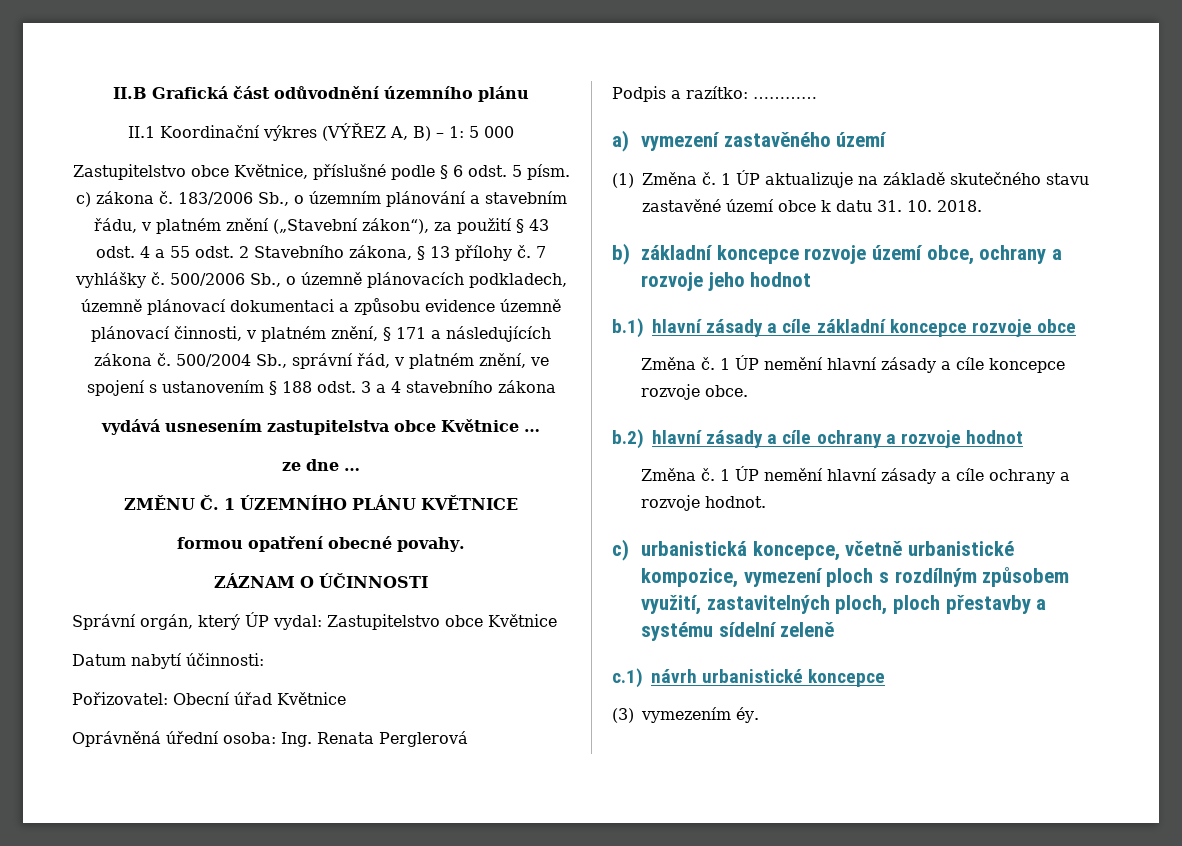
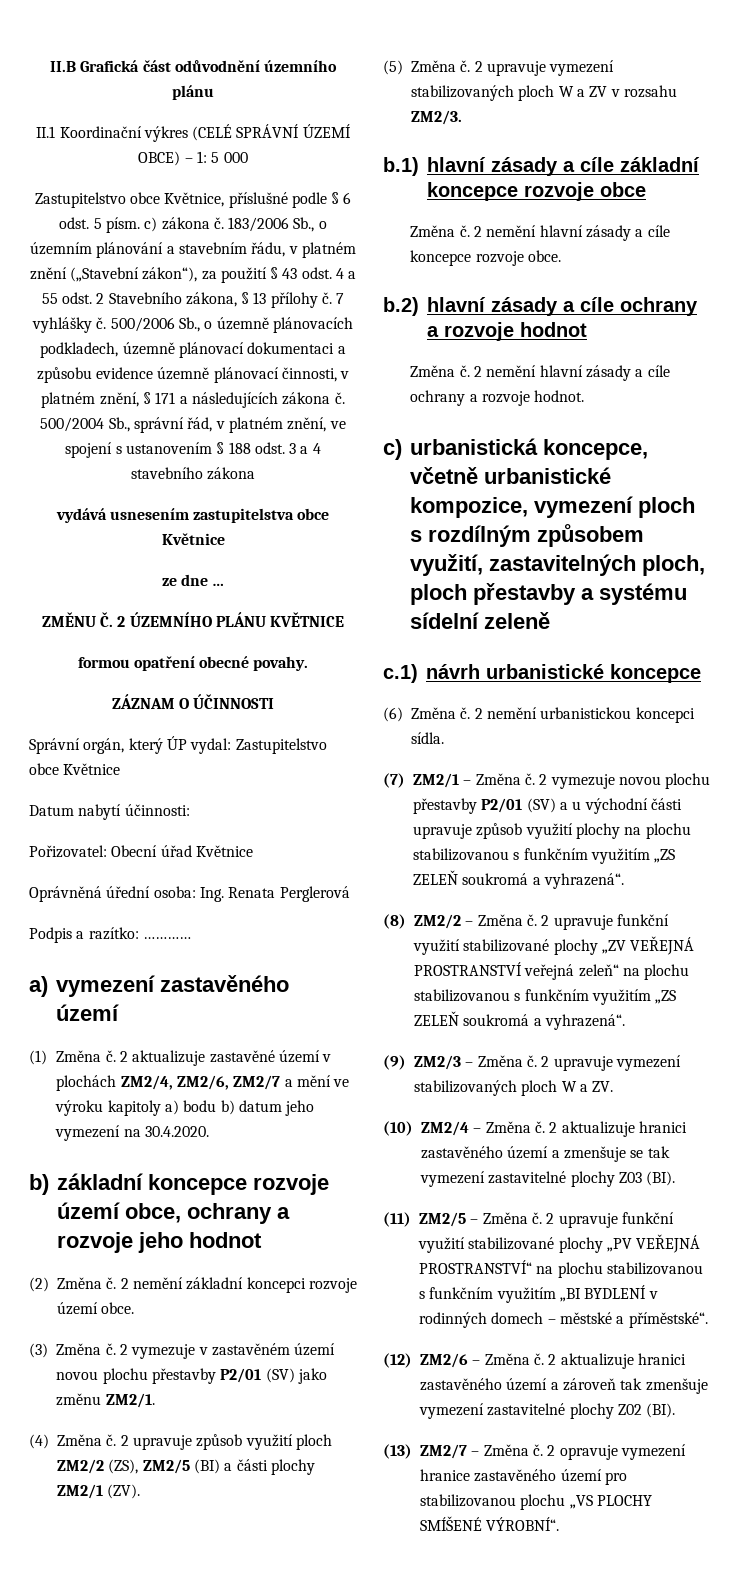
[322,123,431,141] (VÝŘEZ A, B) -> [192,124,351,141] [138,151,181,166] (CELÉ SPRÁVNÍ ÚZEMÍ OBCE)
[524,429,540,432] … -> (225, 539) none
[224,498,235,510] 1 -> [117,616,126,627] 2
[721,170,1089,188] [642,199,982,212] 1 ÚP aktualizuje na základě skutečného stavu zastavěné území obce k datu 31. 10. 2018. -> [119,1050,332,1066] [56,1075,350,1091] [55,1100,315,1116] [55,1125,209,1141] 2 aktualizuje zastavěné území v plochách ZM2/4, ZM2/6, ZM2/7 a mění ve výroku kapitoly a) bodu b) datum jeho vymezení na 30.4.2020.
(812, 279) none -> [29,1277,357,1293] [57,1302,135,1315] [29,1343,336,1359] [56,1368,327,1384] [56,1393,155,1408] [29,1434,332,1450] [57,1459,315,1475] [57,1484,141,1499] [383,60,615,76] [411,85,677,101] [411,110,462,125] // (2) Změna č. 2 nemění základní koncepci rozvoje území obce. // (3) Změna č. 2 vymezuje v zastavěném území novou plochu přestavby P2/01 (SV) jako změnu ZM2/1. // (4) Změna č. 2 upravuje způsob využití ploch ZM2/2 (ZS), ZM2/5 (BI) a části plochy ZM2/1 (ZV). // (5) Změna č. 2 upravuje vymezení stabilizovaných ploch W a ZV v rozsahu ZM2/3.
[720,355,760,370] 1 ÚP -> [473,226,482,237] 2
[720,466,760,481] 1 ÚP -> [473,366,482,377] 2
[612,707,759,723] (3) vymezením éy. -> [383,707,695,723] [411,732,444,744] [383,773,711,789] [413,798,682,814] [413,823,691,839] [413,848,676,864] [413,870,624,889] [383,914,669,930] [413,936,695,955] [414,962,690,980] [414,989,677,1005] [414,1011,625,1030] [383,1055,681,1071] [414,1080,614,1096] [383,1121,687,1137] [421,1146,670,1162] [420,1171,676,1187] [383,1212,674,1228] [418,1234,701,1253] [419,1260,703,1278] [419,1285,658,1303] [419,1312,708,1328] [383,1353,686,1369] [420,1378,708,1394] [419,1403,676,1419] [383,1444,686,1460] [420,1469,627,1485] [420,1494,652,1510] [420,1516,560,1531] (6) Změna č. 2 nemění urbanistickou koncepci sídla. // (7) ZM2/1 – Změna č. 2 vymezuje novou plochu přestavby P2/01 (SV) a u východní části upravuje způsob využití plochy na plochu stabilizovanou s funkčním využitím „ZS ZELEŇ soukromá a vyhrazená“. // (8) ZM2/2 – Změna č. 2 upravuje funkční využití stabilizované plochy „ZV VEŘEJNÁ PROSTRANSTVÍ veřejná zeleň“ na plochu stabilizovanou s funkčním využitím „ZS ZELEŇ soukromá a vyhrazená“. // (9) ZM2/3 – Změna č. 2 upravuje vymezení stabilizovaných ploch W a ZV. // (10) ZM2/4 – Změna č. 2 aktualizuje hranici zastavěného území a zmenšuje se tak vymezení zastavitelné plochy Z03 (BI). // (11) ZM2/5 – Změna č. 2 upravuje funkční využití stabilizované plochy „PV VEŘEJNÁ PROSTRANSTVÍ“ na plochu stabilizovanou s funkčním využitím „BI BYDLENÍ v rodinných domech – městské a příměstské“. // (12) ZM2/6 – Změna č. 2 aktualizuje hranici zastavěného území a zároveň tak zmenšuje vymezení zastavitelné plochy Z02 (BI). // (13) ZM2/7 – Změna č. 2 opravuje vymezení hranice zastavěného území pro stabilizovanou plochu „VS PLOCHY SMÍŠENÉ VÝROBNÍ“.

